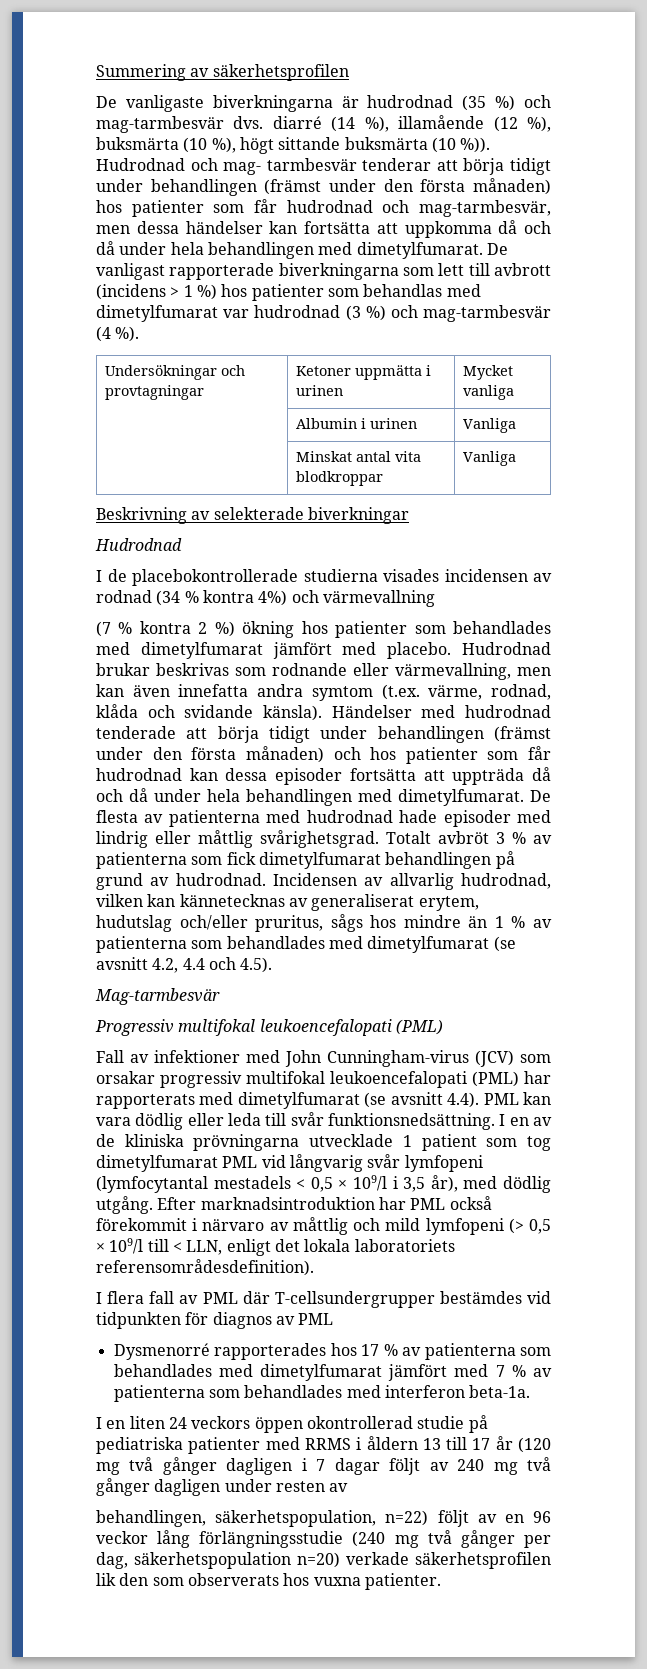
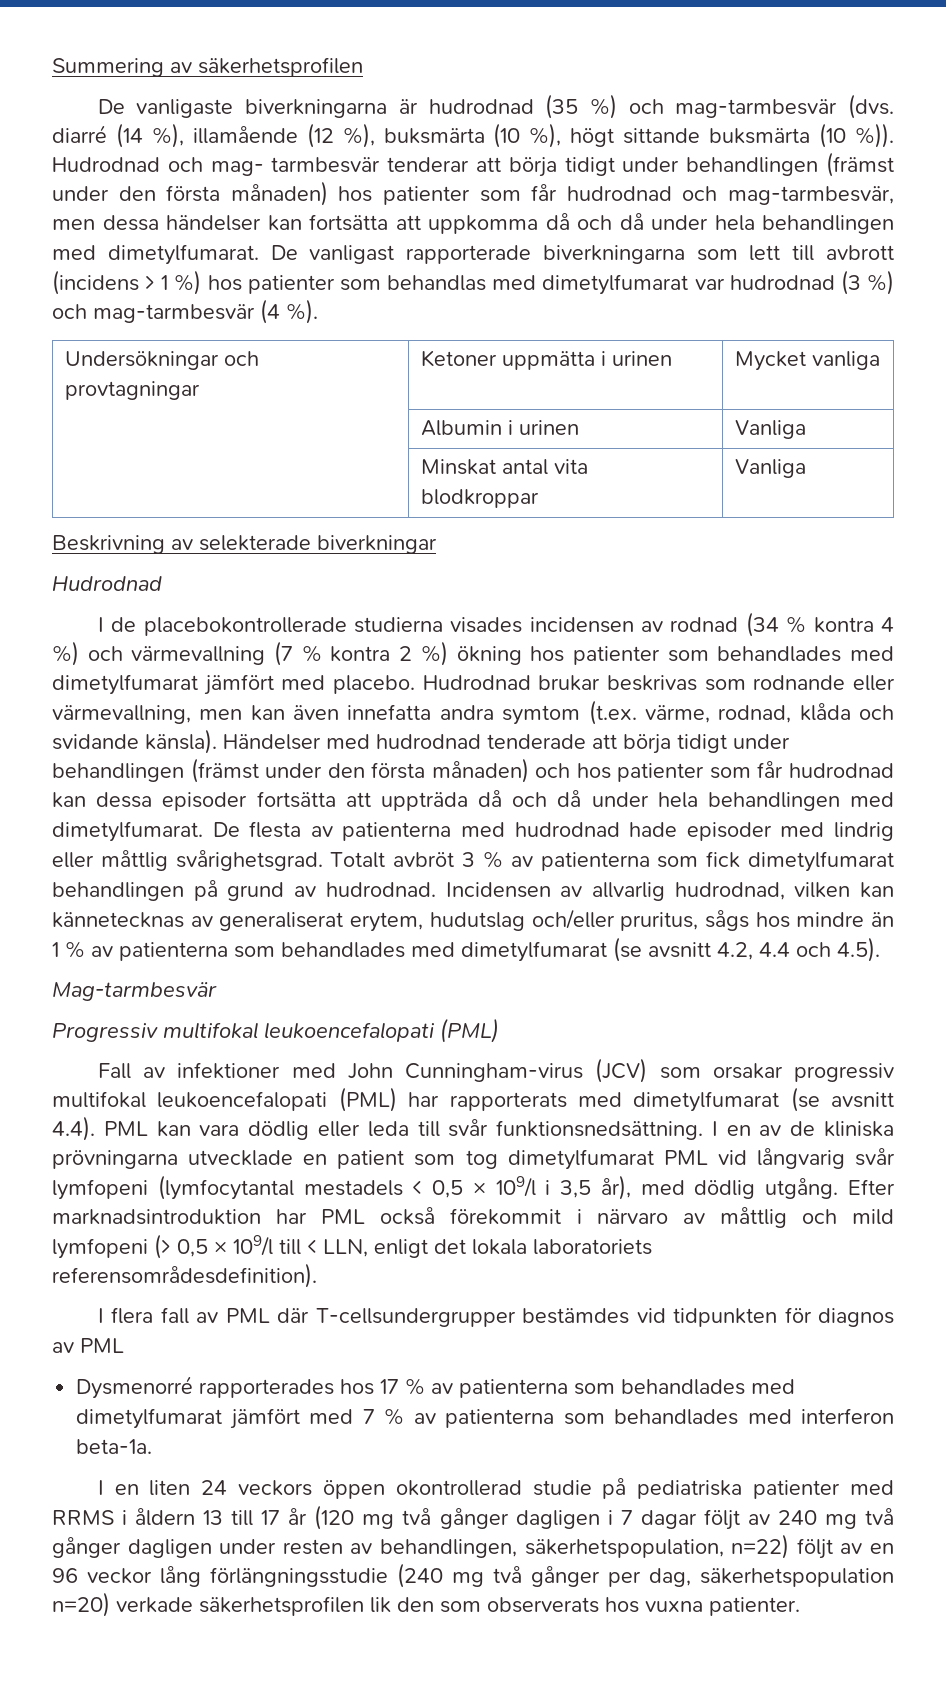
[233,116,264,129] dvs. -> [847,94,894,119] (dvs.
[258,590,288,606] 4%) -> [881,617,895,632] [52,641,79,666] 4 %)
(435, 598) // -> (266, 655) none
[402,1135,412,1147] 1 -> [303,1154,328,1165] en
(349, 1487) // -> (373, 1548) none

